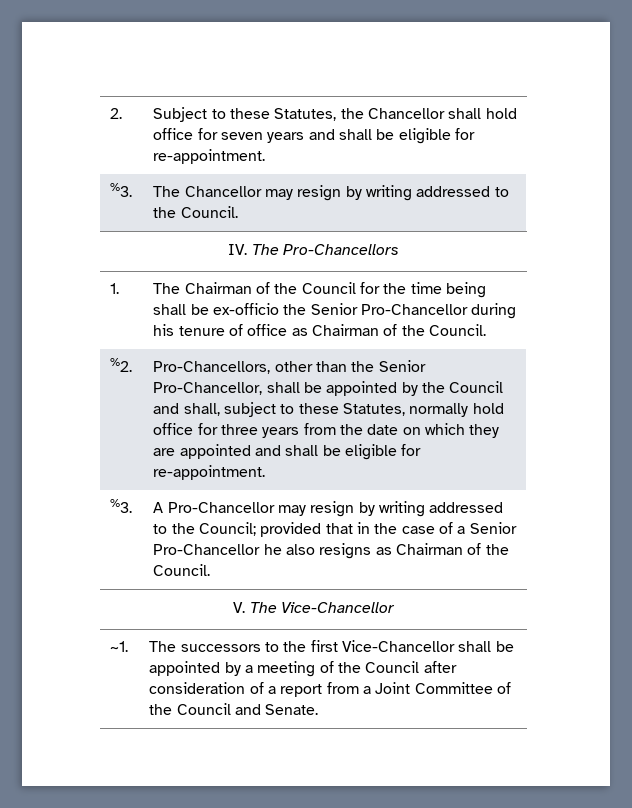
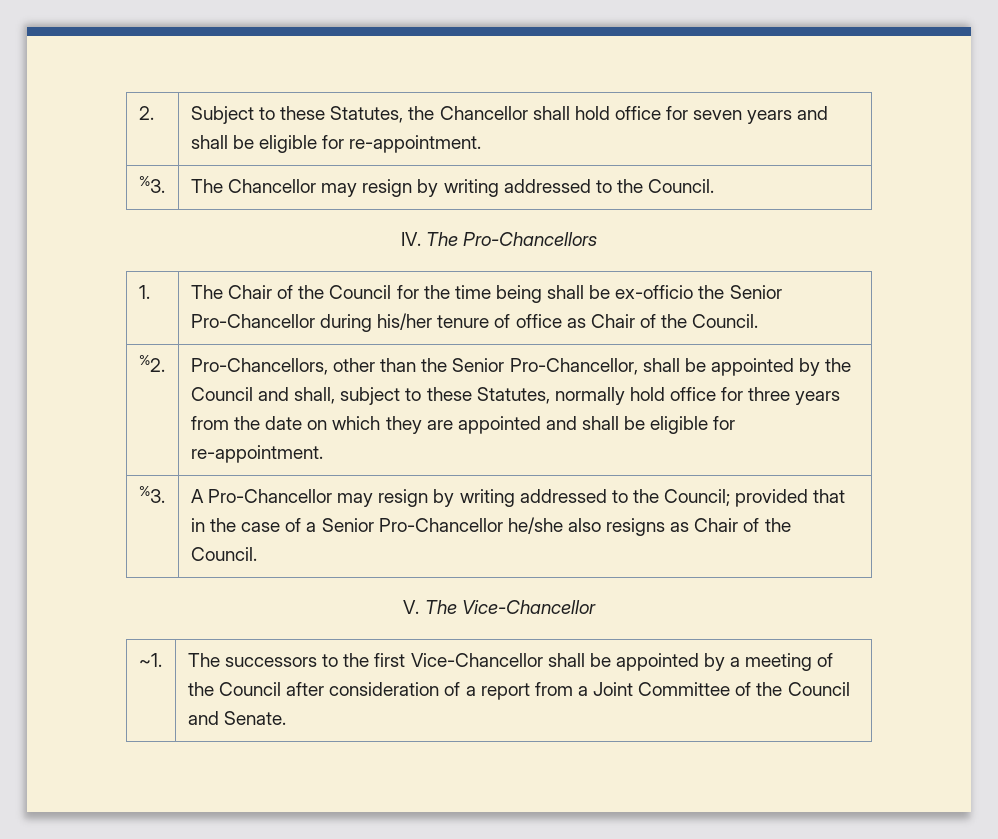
[184,282,252,294] Chairman -> [228,285,273,299] Chair
[153,324,175,336] his -> [377,313,433,330] his/her
[311,324,379,336] Chairman -> [590,314,635,328] Chair
[263,544,282,555] he -> [507,517,563,534] he/she
[395,543,463,555] Chairman -> [694,518,739,532] Chair

